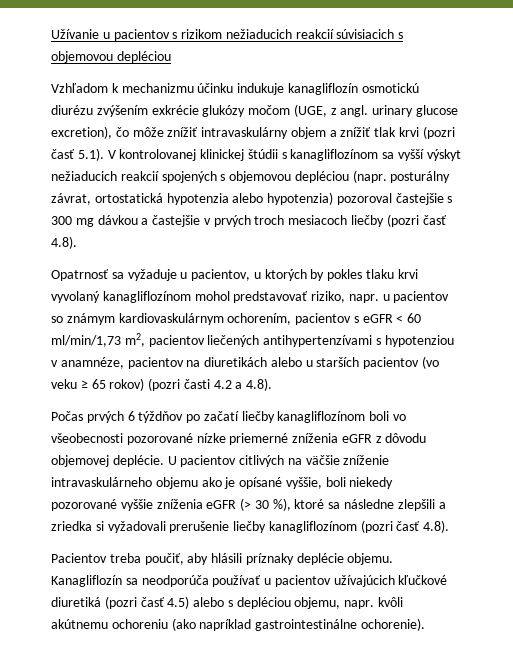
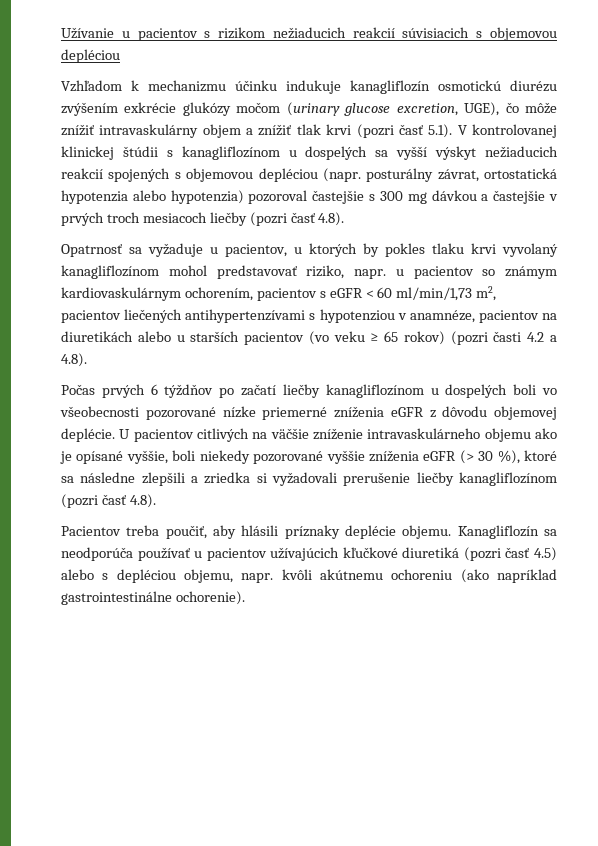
[293,104,459,117] [51,126,112,139] (UGE, z angl. urinary glucose excretion), -> [286,102,500,116] (urinary glucose excretion, UGE),
(379, 155) none -> [288,146,368,160] u dospelých
(366, 417) none -> [430,384,508,398] u dospelých

